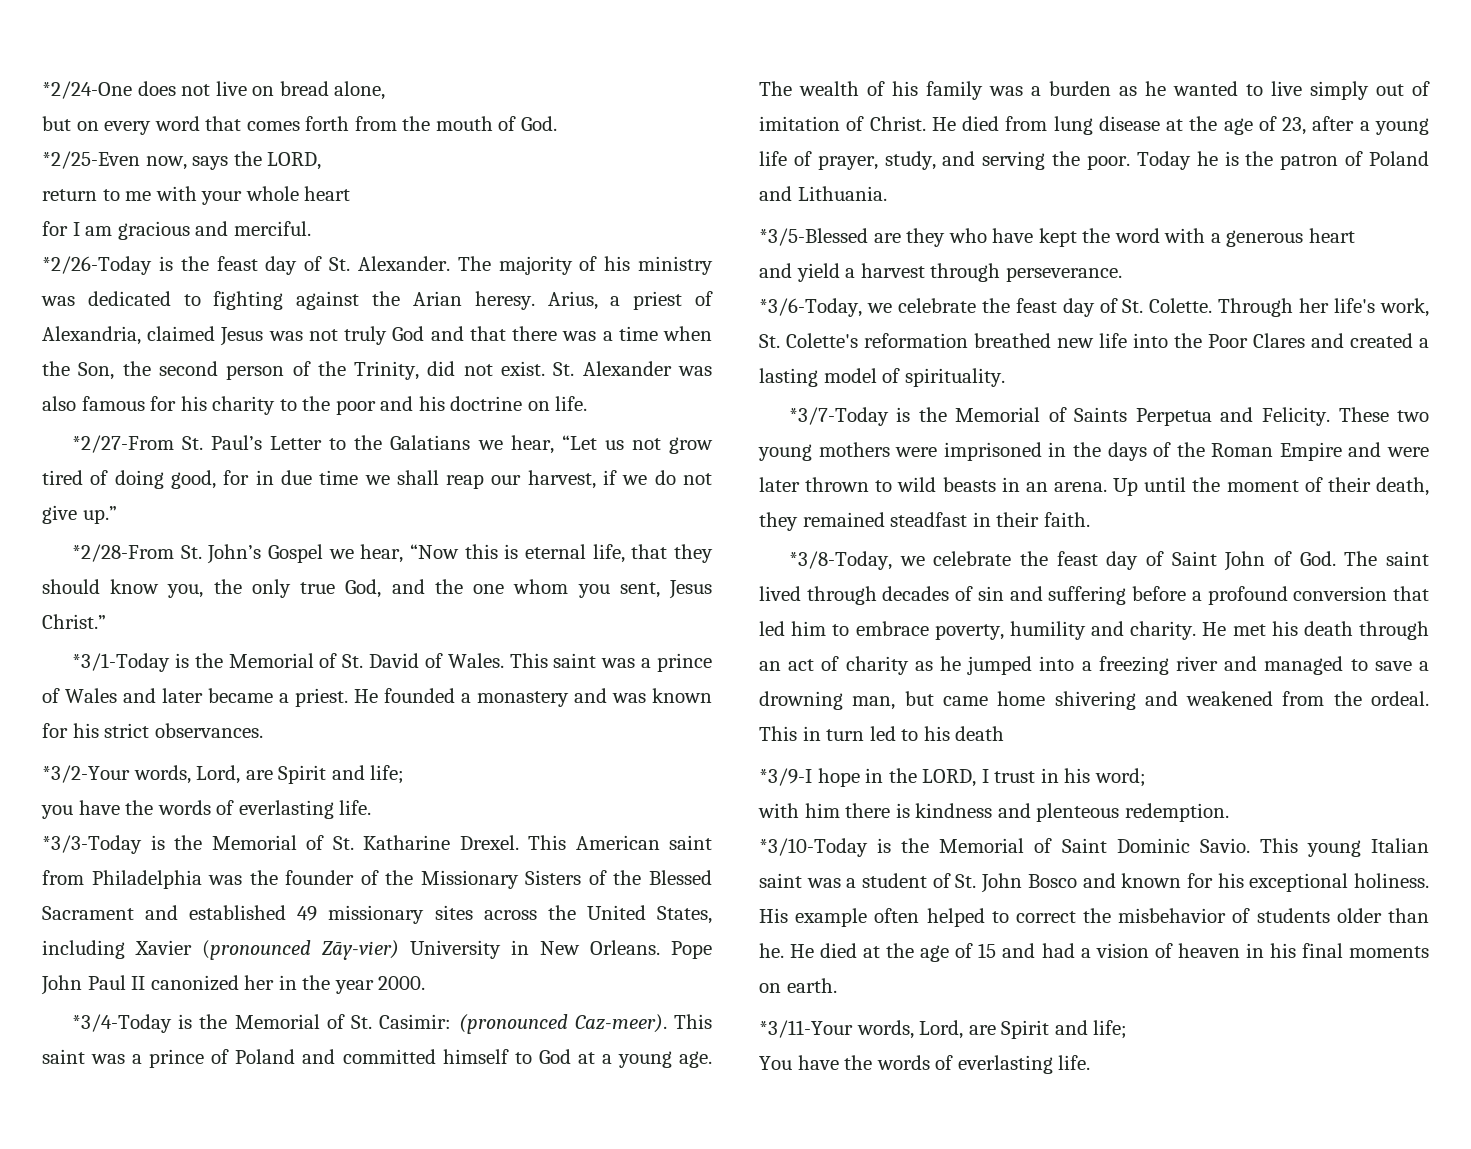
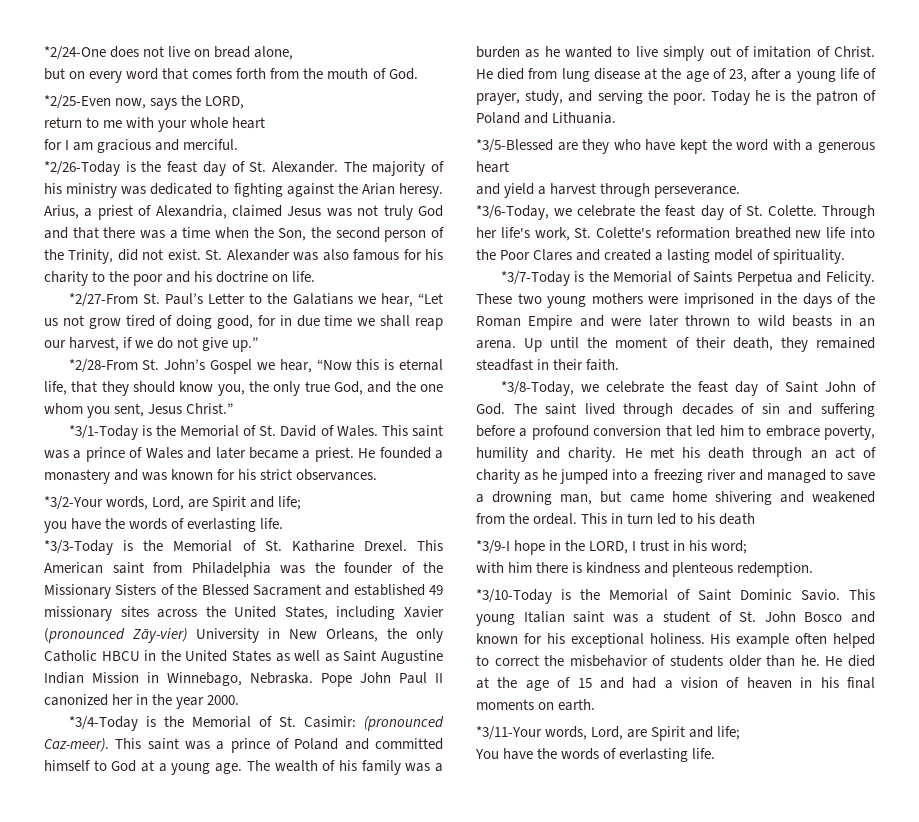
[590,940,660,955] Orleans. -> [326,628,443,643] [44,650,443,664] [44,672,313,686] Orleans, the only Catholic HBCU in the United States as well as Saint Augustine Indian Mission in Winnebago, Nebraska.

